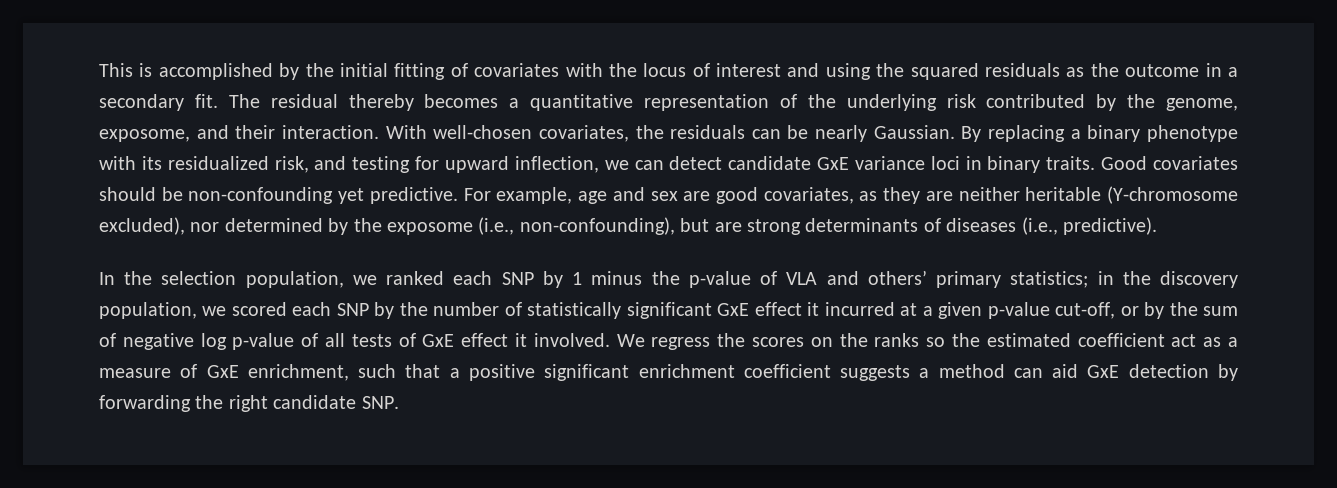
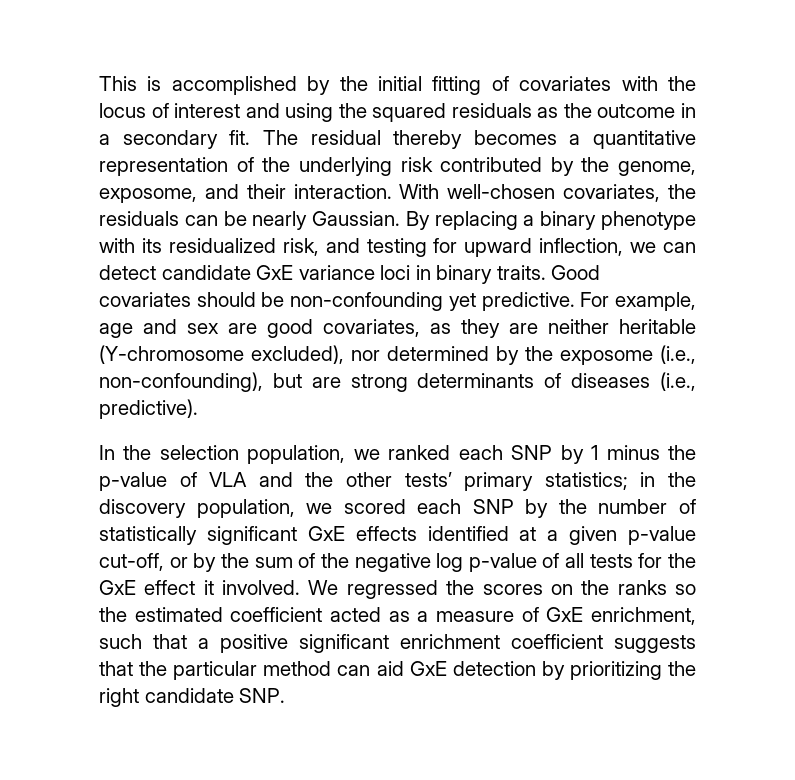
[867,270,927,285] others’ -> [305,472,452,487] the other tests’
[754,302,895,316] effect it incurred -> [355,526,509,541] effects identified
(116, 340) none -> [320,553,349,568] the
[398,333,416,347] of -> [638,553,696,568] for the
[651,337,711,350] regress -> [346,580,438,599] regressed
[1171,334,1197,347] act -> [330,607,381,622] acted
[919,368,930,378] a -> [99,661,258,680] that the particular
[99,395,191,412] forwarding -> [569,661,662,680] prioritizing

